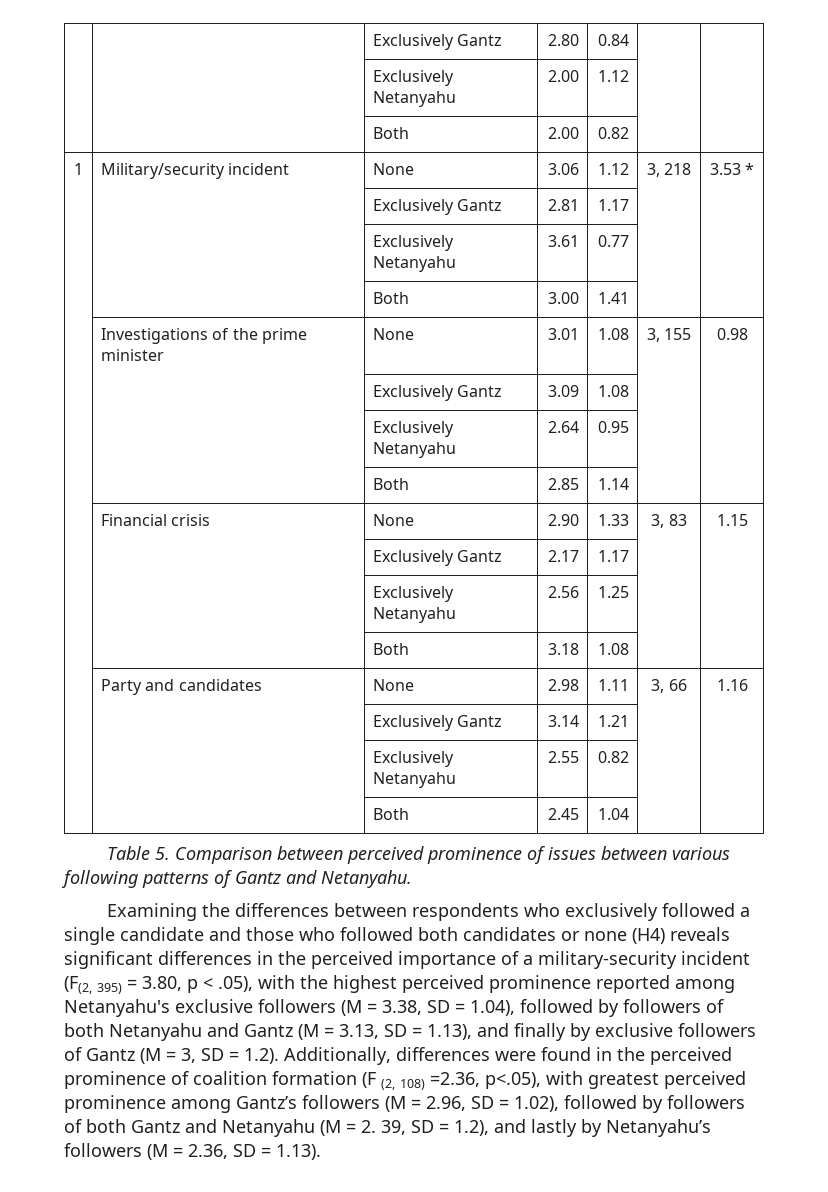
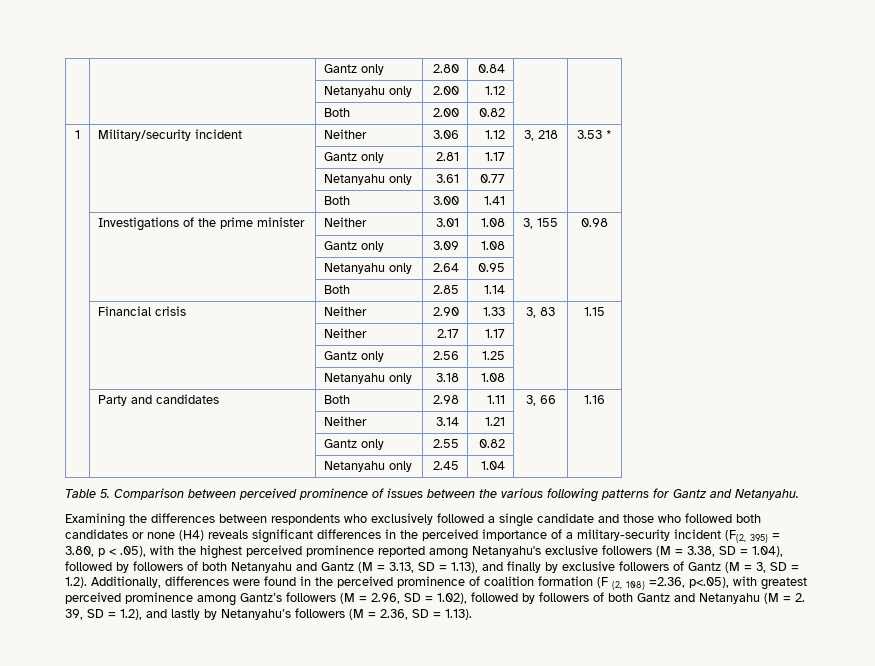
[373,34,503,50] | | Exclusively Gantz -> [323,64,384,75] | | Gantz only
[373,70,455,86] [373,91,457,107] Exclusively Netanyahu -> [323,86,412,97] Netanyahu only
[373,163,415,175] | None -> [323,129,367,139] | Neither
[373,199,503,215] Exclusively Gantz -> [323,152,384,163] Gantz only
[373,235,455,251] [373,256,457,272] Exclusively Netanyahu -> [323,174,412,185] Netanyahu only
[373,328,415,340] | None -> [323,217,367,227] | Neither
[373,385,503,401] Exclusively Gantz -> [323,241,384,252] Gantz only
[373,421,455,437] [373,442,457,458] Exclusively Netanyahu -> [323,263,412,274] Netanyahu only
[373,514,415,526] | None -> [323,306,367,316] | Neither
[373,550,503,566] Exclusively Gantz -> [323,328,367,338] Neither
[373,586,455,602] [373,607,457,623] Exclusively Netanyahu -> [323,351,384,362] Gantz only
[373,643,410,655] Both -> [323,373,412,384] Netanyahu only
[373,679,415,691] | None -> [323,395,350,404] | Both
[373,715,503,731] Exclusively Gantz -> [323,416,367,426] Neither
[373,751,455,767] [373,772,457,788] Exclusively Netanyahu -> [323,439,384,450] Gantz only
[373,808,410,820] Both -> [323,461,412,472] Netanyahu only
(668, 853) none -> [479,489,497,498] the
[214,870,232,888] of -> [653,488,669,498] for

